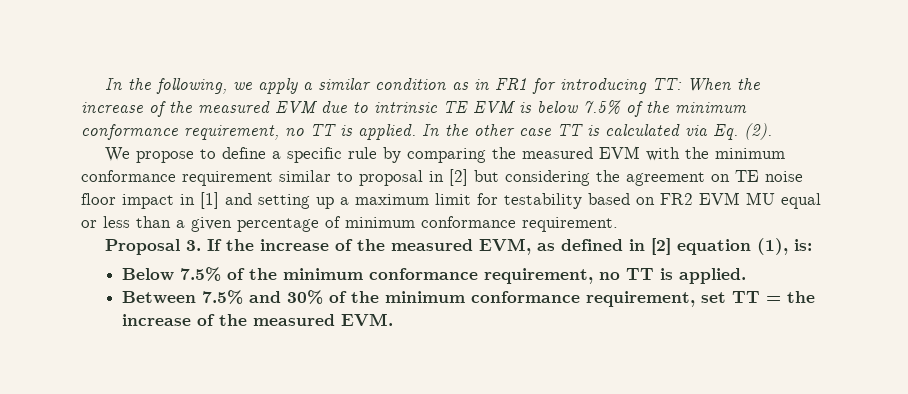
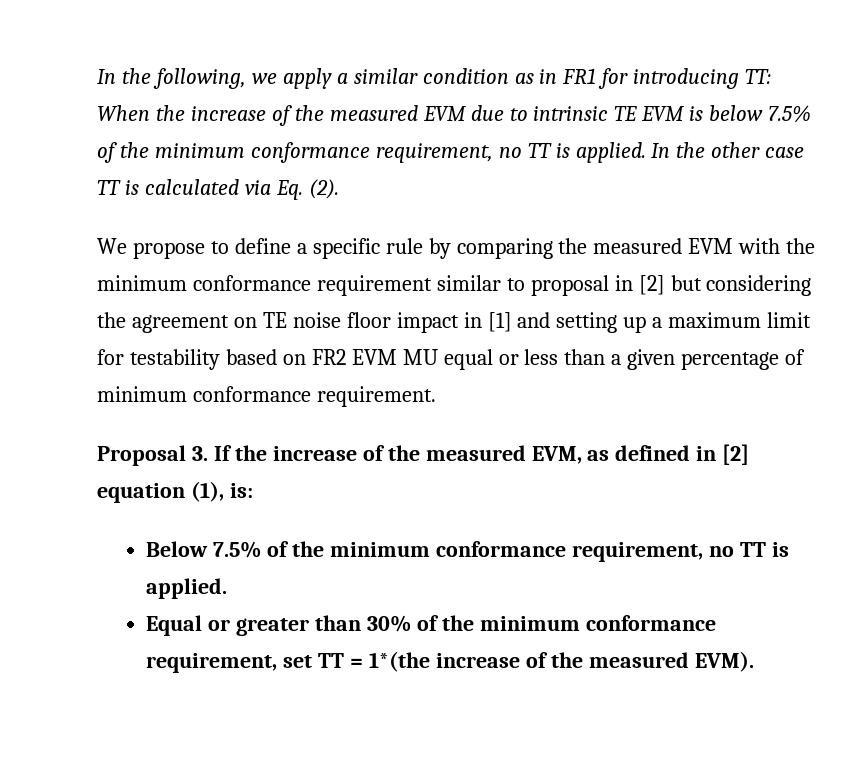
[121,290,281,304] Between 7.5% and -> [146,615,362,636] Equal or greater than
[786,291,815,303] [121,313,393,326] the increase of the measured EVM. -> [369,651,754,672] 1*(the increase of the measured EVM).

